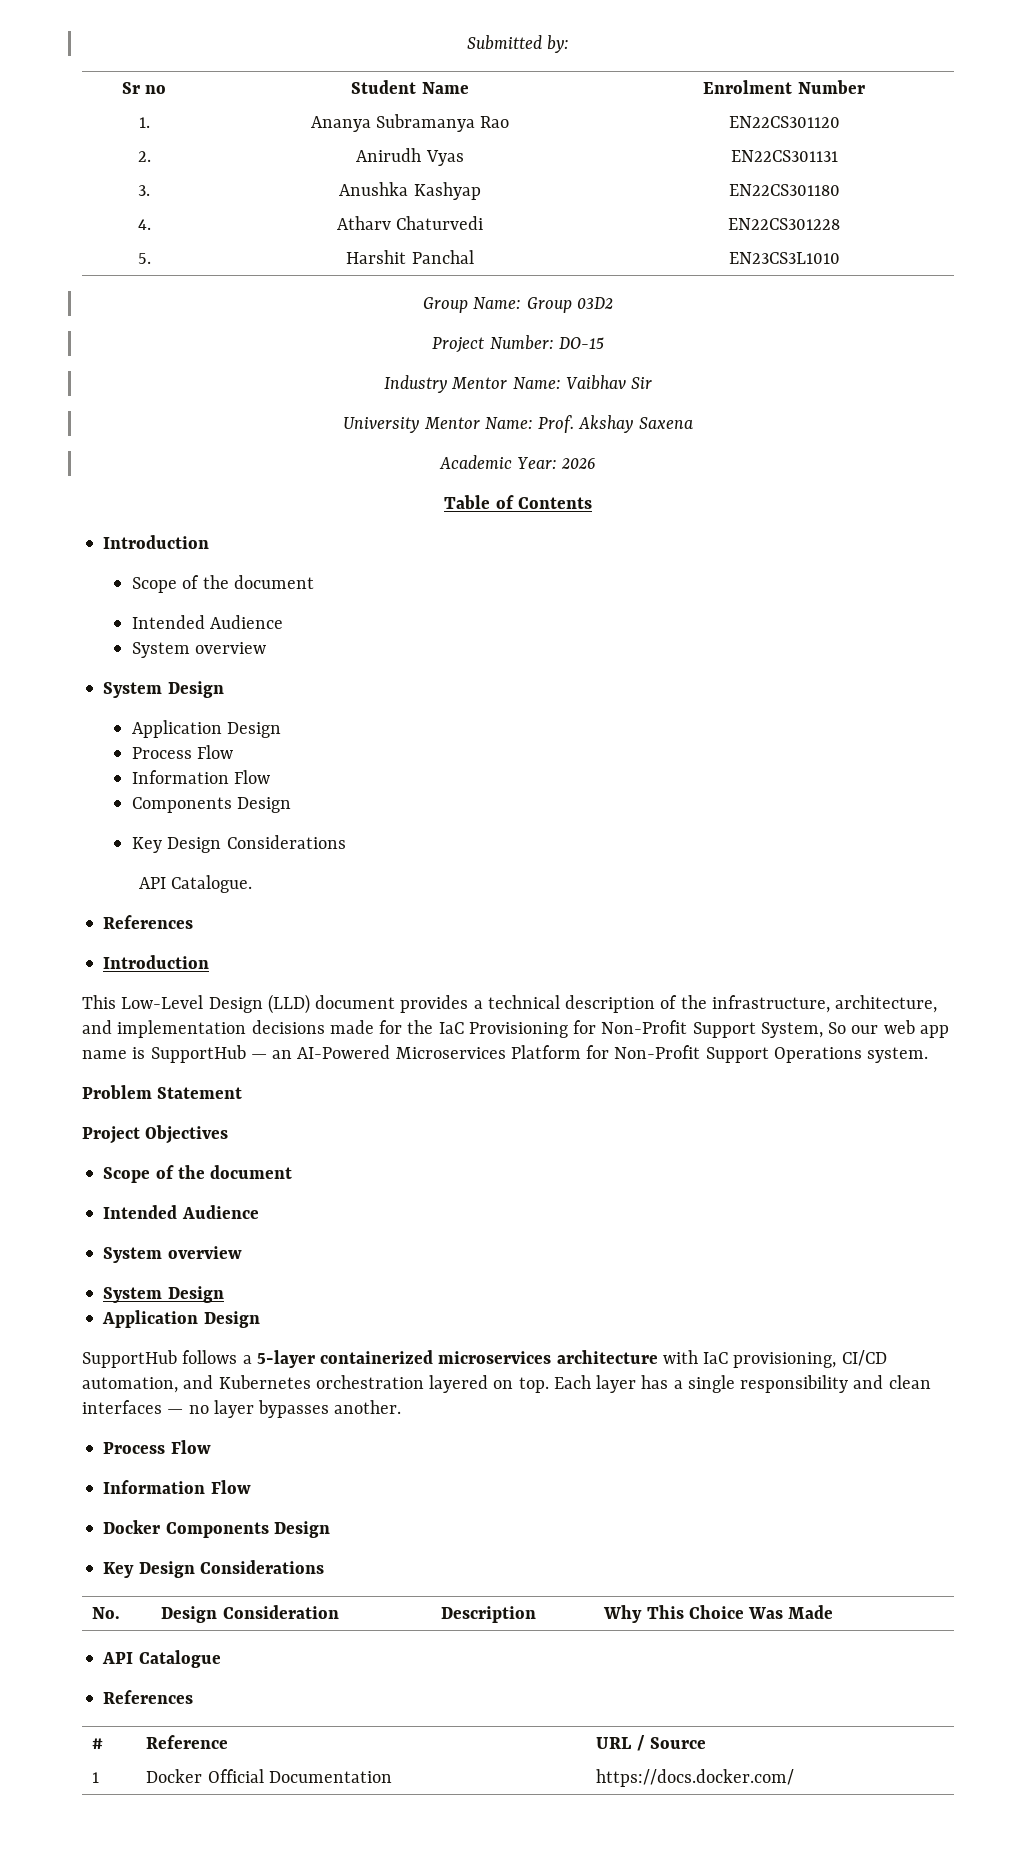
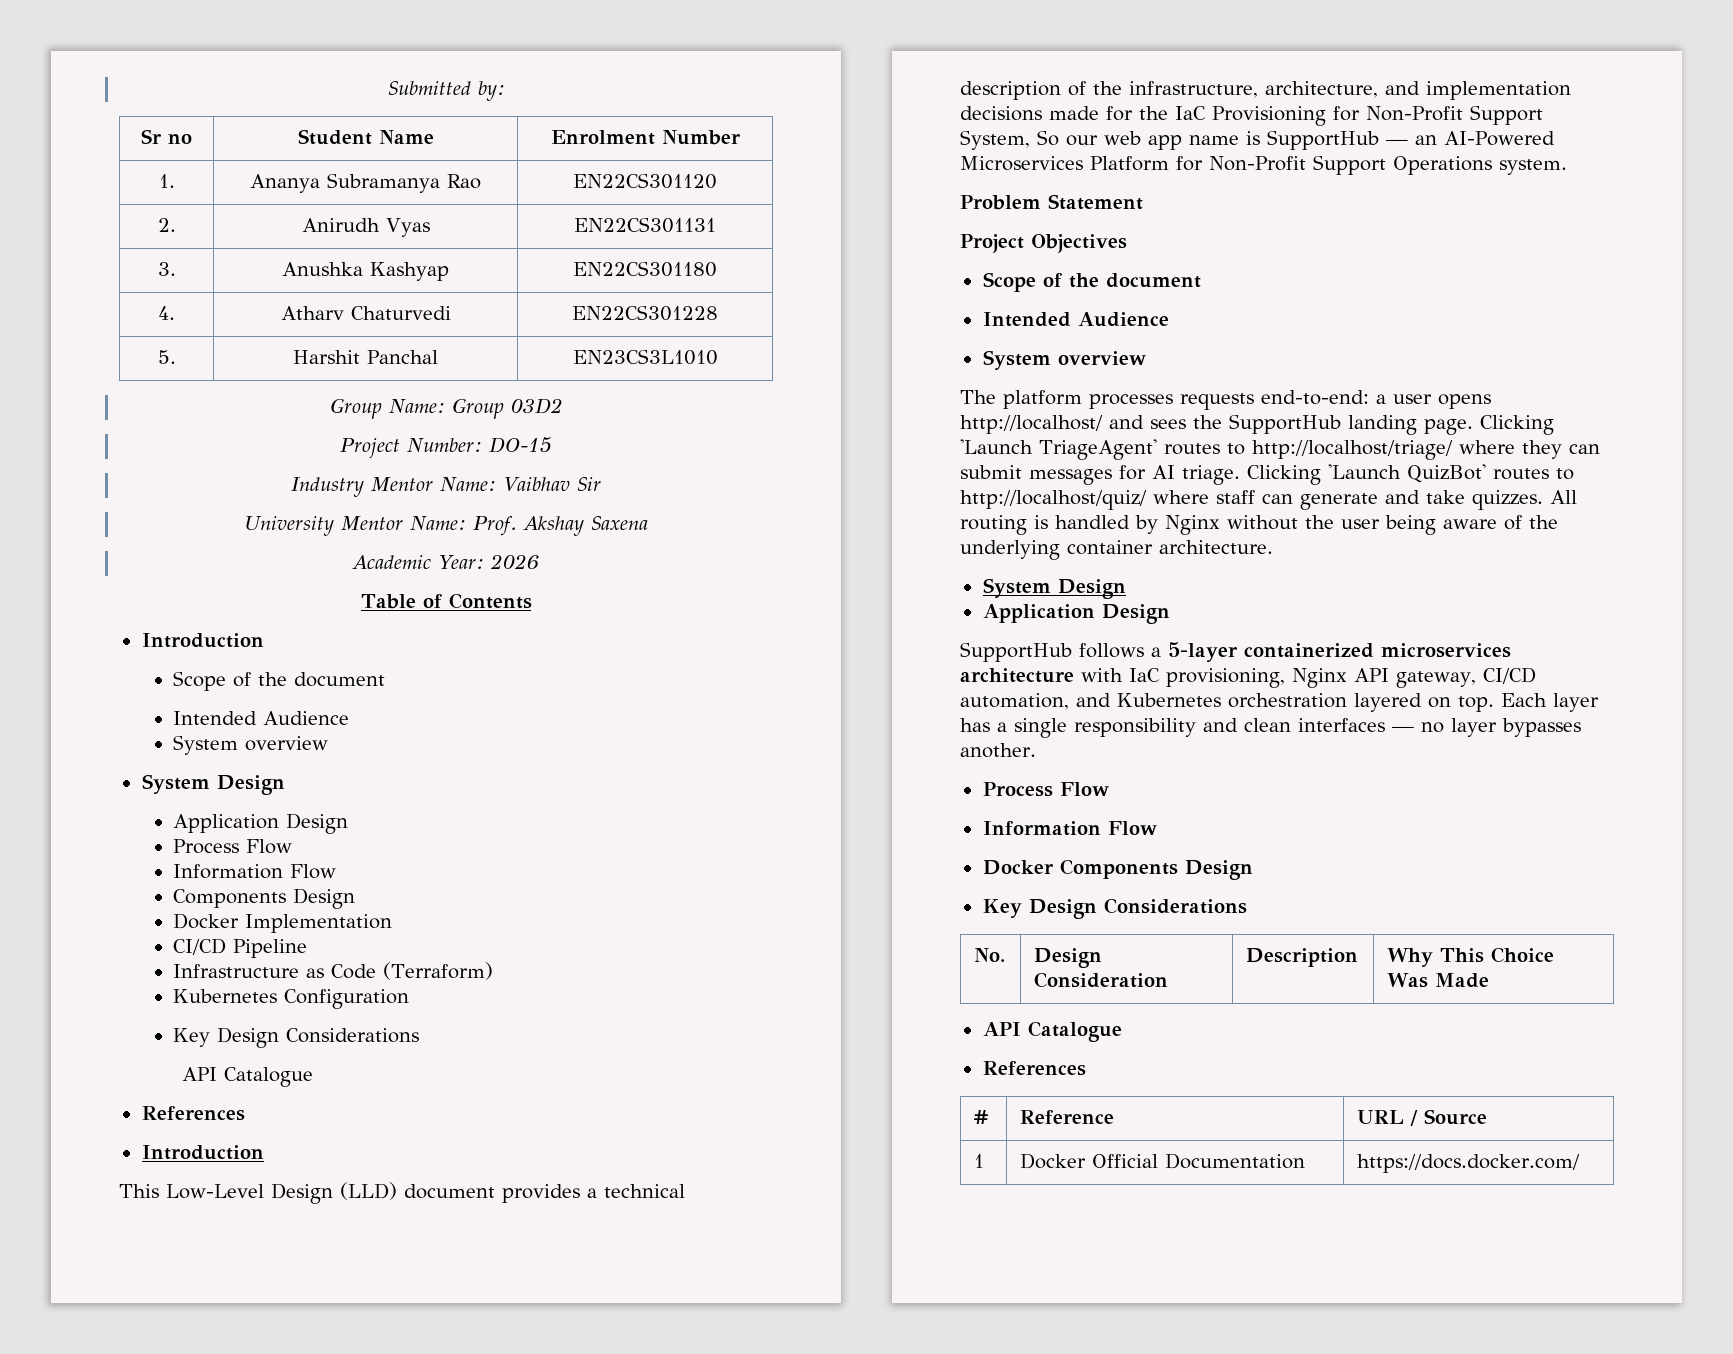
(292, 805) none -> [172,913,392,933] [172,938,307,958] [172,962,493,980] [172,989,409,1009] // Docker Implementation // CI/CD Pipeline // Infrastructure as Code (Terraform) // Kubernetes Configuration
[171,875,253,893] Catalogue. -> [223,1067,313,1087] Catalogue
(242, 1252) none -> [960,390,1491,410] [960,414,1554,435] [960,439,1600,460] [960,464,1574,485] [960,490,1577,510] [960,515,1558,535] [960,540,1273,560] // The platform processes requests end-to-end: a user opens http://localhost/ and sees the SupportHub landing page. Clicking 'Launch TriageAgent' routes to http://localhost/triage/ where they can submit messages for AI triage. Clicking 'Launch QuizBot' routes to http://localhost/quiz/ where staff can generate and take quizzes. All routing is handled by Nginx without the user being aware of the underlying container architecture.
(837, 1360) none -> [1292,668,1476,688] Nginx API gateway,

